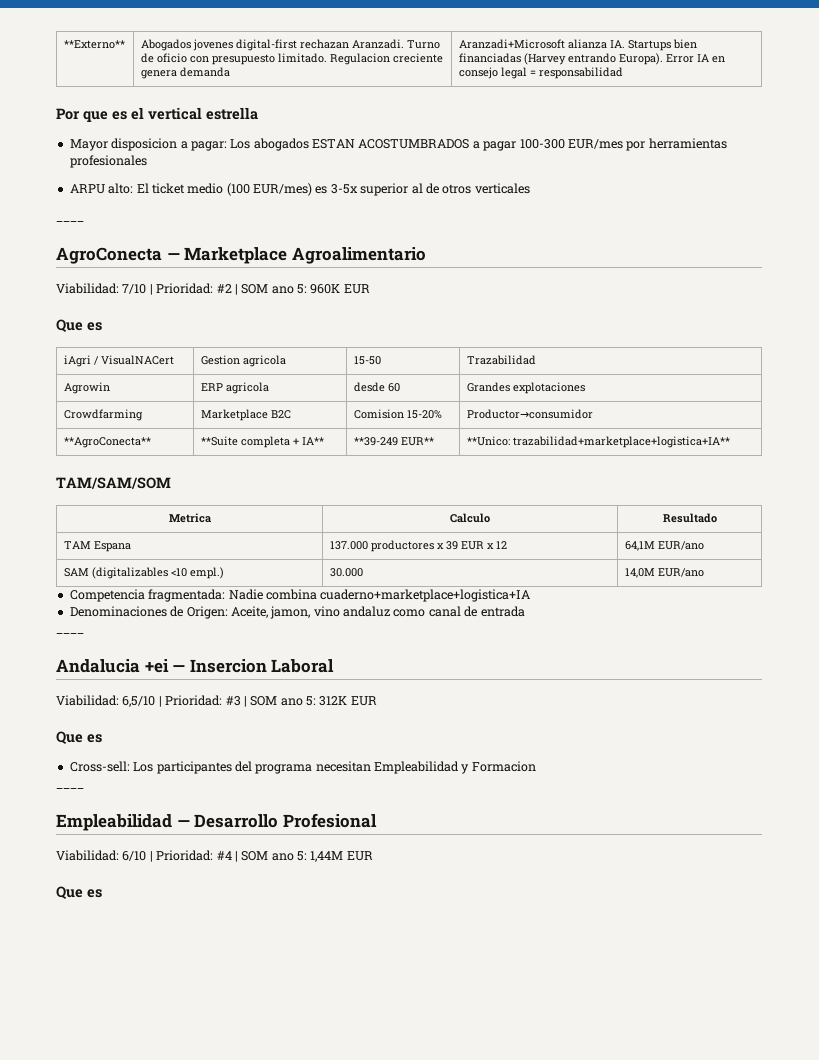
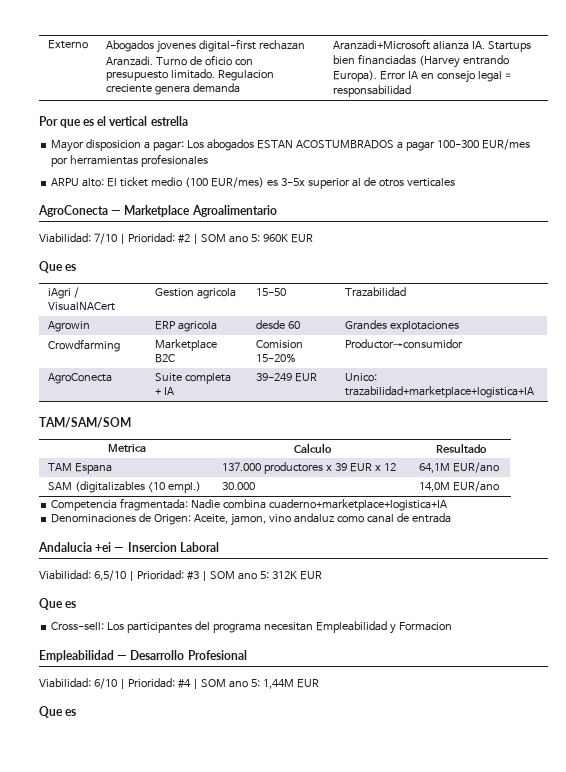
[63,40,125,49] **Externo** -> [47,40,88,49] Externo
[56,221,84,222] // ____ -> (455, 182) none
[63,437,151,448] [200,436,324,448] [353,437,434,446] [466,436,730,448] **AgroConecta** | **Suite completa + IA** | **39-249 EUR** | **Unico: trazabilidad+marketplace+logistica+IA** -> [47,373,112,384] [154,373,231,384] [154,387,174,395] [255,373,317,382] [344,373,377,382] [344,386,534,398] AgroConecta | Suite completa + IA | 39-249 EUR | Unico: trazabilidad+marketplace+logistica+IA
[56,633,84,634] // ____ -> (451, 518) none
[56,788,84,789] // ____ -> (452, 626) none

